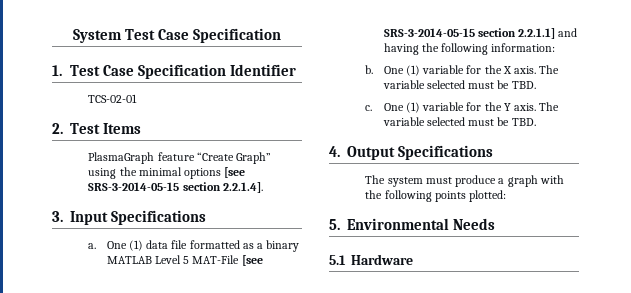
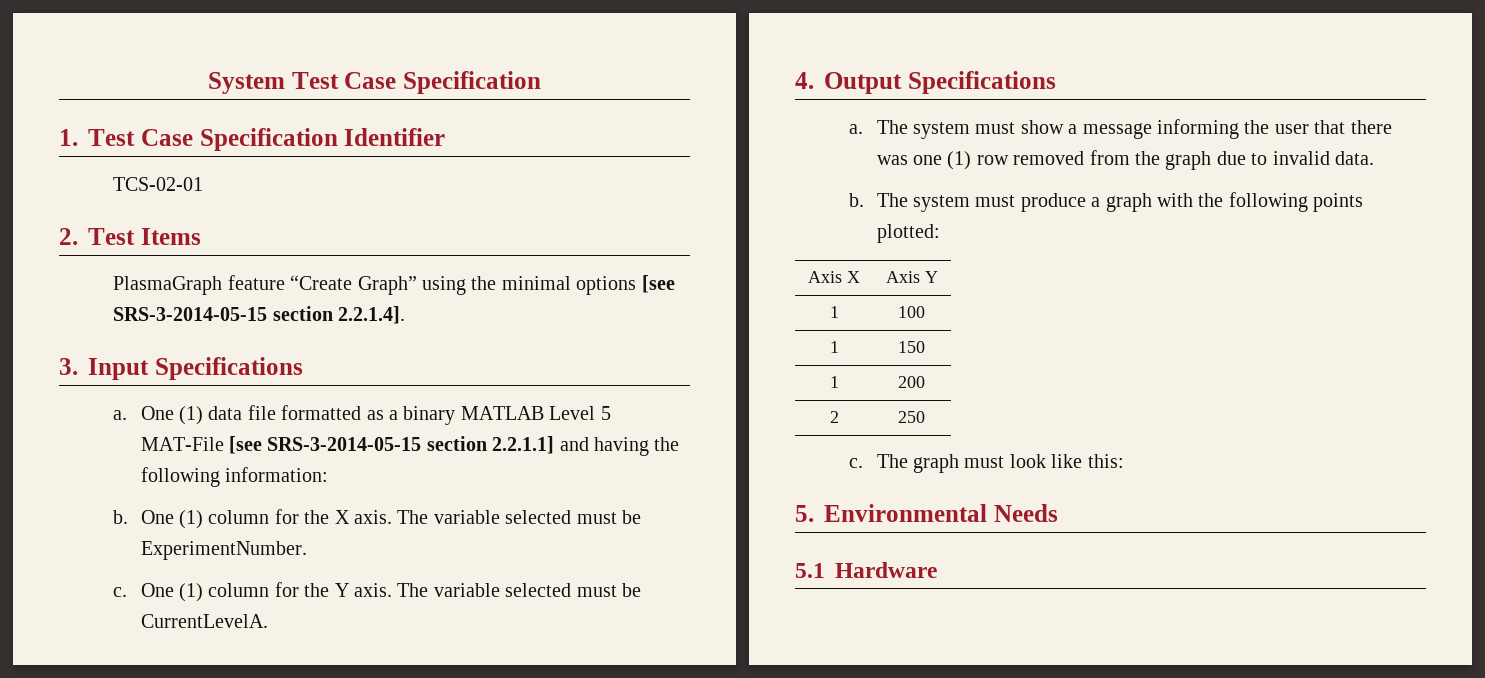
[422,65,465,74] variable -> [208,510,270,524] column
[511,81,536,89] TBD. -> [140,541,307,560] ExperimentNumber.
[422,102,465,111] variable -> [208,583,270,597] column
[511,118,536,126] TBD. -> [140,614,268,628] CurrentLevelA.
(494, 152) none -> [849,119,1392,139] [876,150,1374,170] [849,193,865,207] a. The system must show a message informing the user that there was one (1) row removed from the graph due to invalid data. // b.
(507, 196) none -> [808,271,860,283] [885,271,938,283] [829,306,839,318] [898,306,925,318] [829,341,839,353] [898,341,925,353] [829,376,839,388] [898,376,925,388] [829,411,839,423] [898,411,925,423] [849,454,1124,473] // Axis X | Axis Y // 1 | 100 // 1 | 150 // 1 | 200 // 2 | 250 // c. The graph must look like this:

